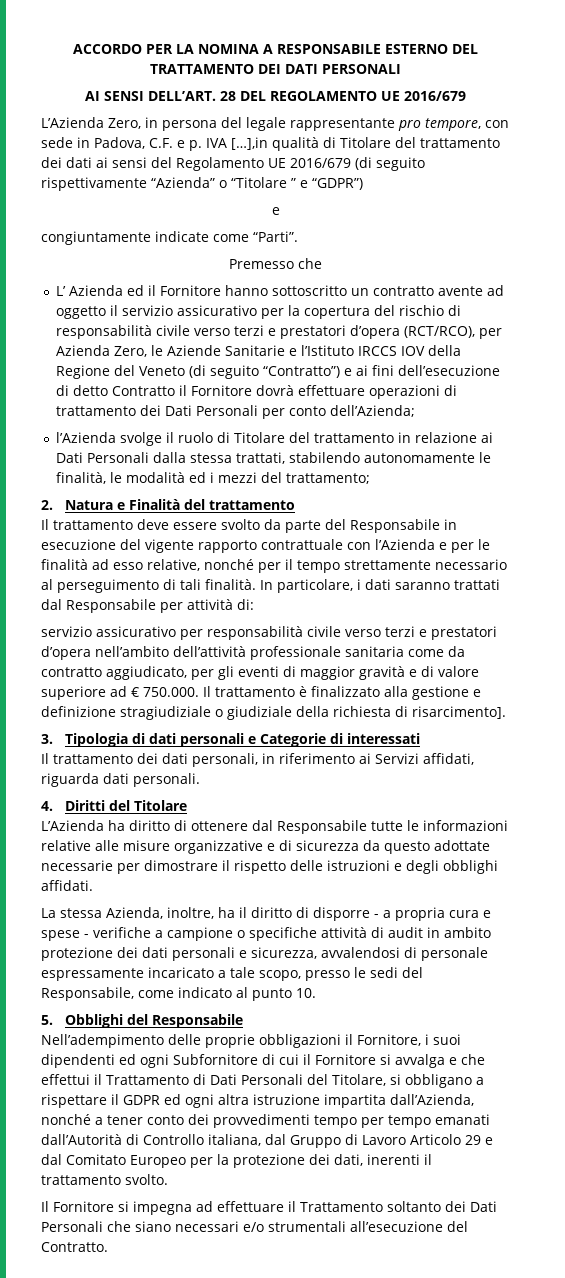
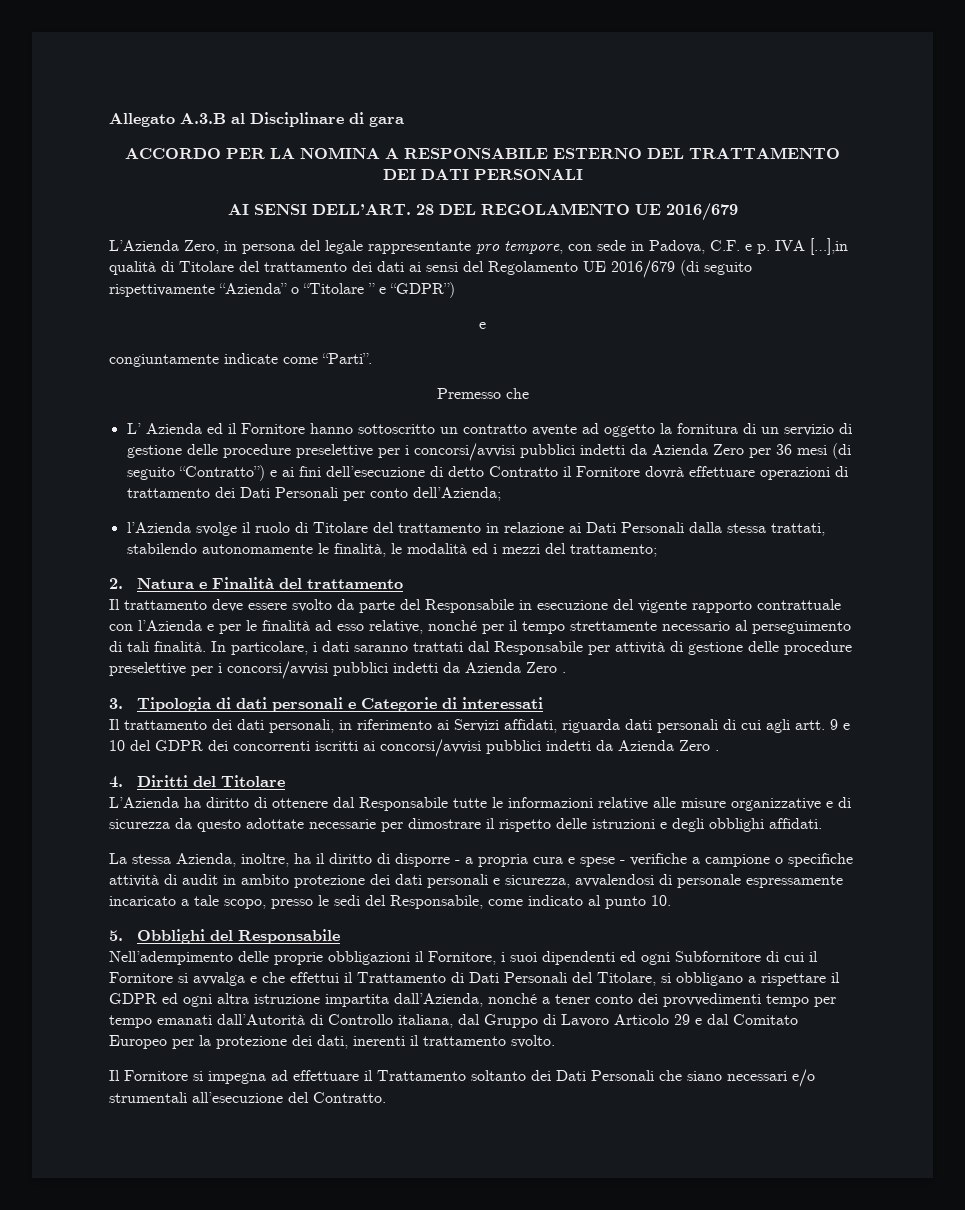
(73, 49) none -> [109,112,404,127] Allegato A.3.B al Disciplinare di gara //
[109,305,461,319] [55,325,502,339] [55,345,461,357] [55,365,185,379] il servizio assicurativo per la copertura del rischio di responsabilità civile verso terzi e prestatori d’opera (RCT/RCO), per Azienda Zero, le Aziende Sanitarie e l’Istituto IRCCS IOV della Regione del Veneto -> [659,423,852,436] [126,443,827,461] la fornitura di un servizio di gestione delle procedure preselettive per i concorsi/avvisi pubblici indetti da Azienda Zero per 36 mesi
[237,599,254,610] [41,626,497,640] [41,646,465,660] [41,666,479,680] [41,686,481,700] [41,706,506,720] di: // servizio assicurativo per responsabilità civile verso terzi e prestatori d’opera nell’ambito dell’attività professionale sanitaria come da contratto aggiudicato, per gli eventi di maggior gravità e di valore superiore ad € 750.000. Il trattamento è finalizzato alla gestione e definizione stragiudiziale o giudiziale della richiesta di risarcimento]. -> [670,641,852,655] [109,661,566,679] di gestione delle procedure preselettive per i concorsi/avvisi pubblici indetti da Azienda Zero .
[133,773,200,787] personali. -> [657,719,850,733] [109,739,719,757] personali di cui agli artt. 9 e 10 del GDPR dei concorrenti iscritti ai concorsi/avvisi pubblici indetti da Azienda Zero .

